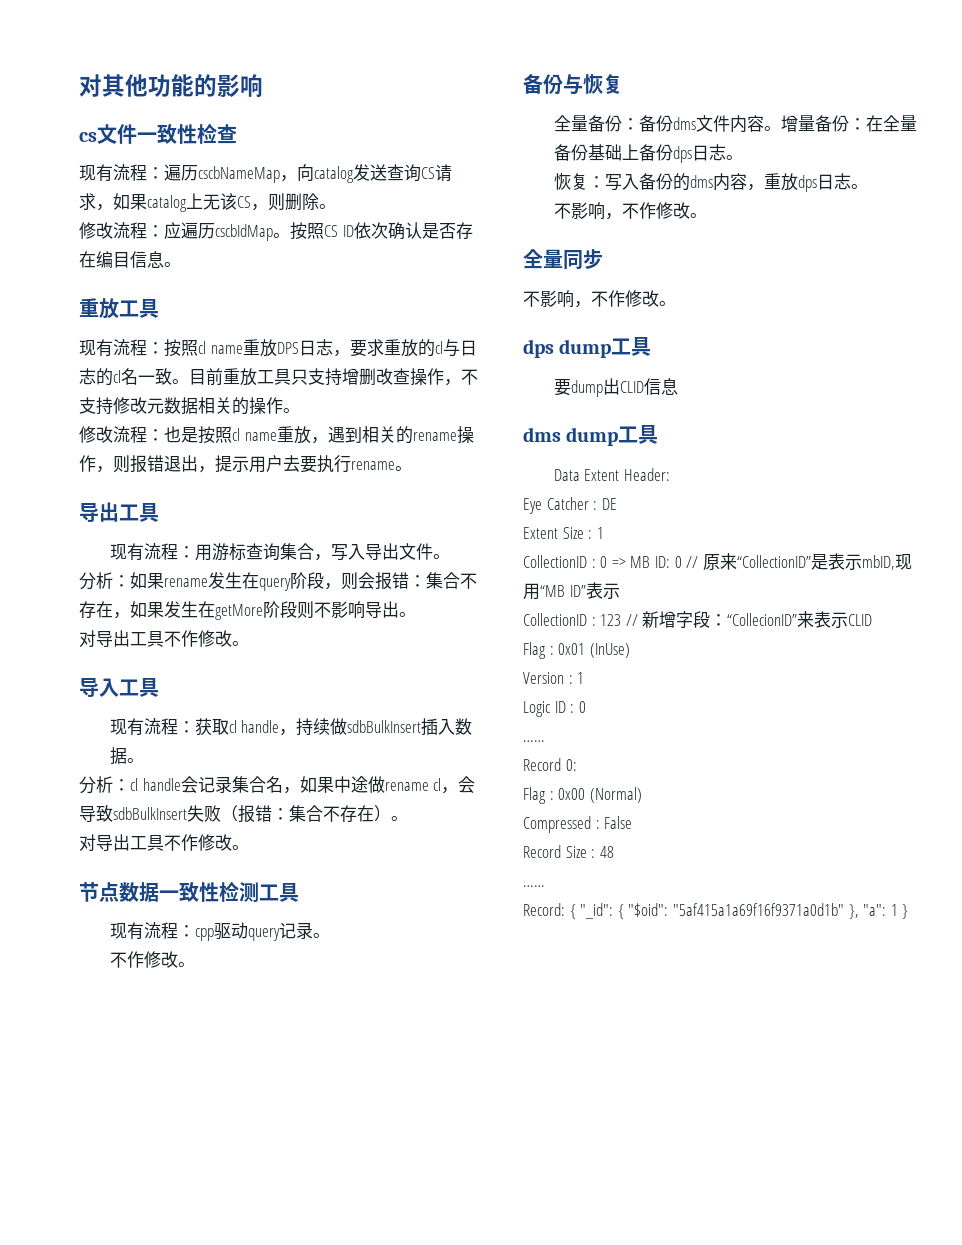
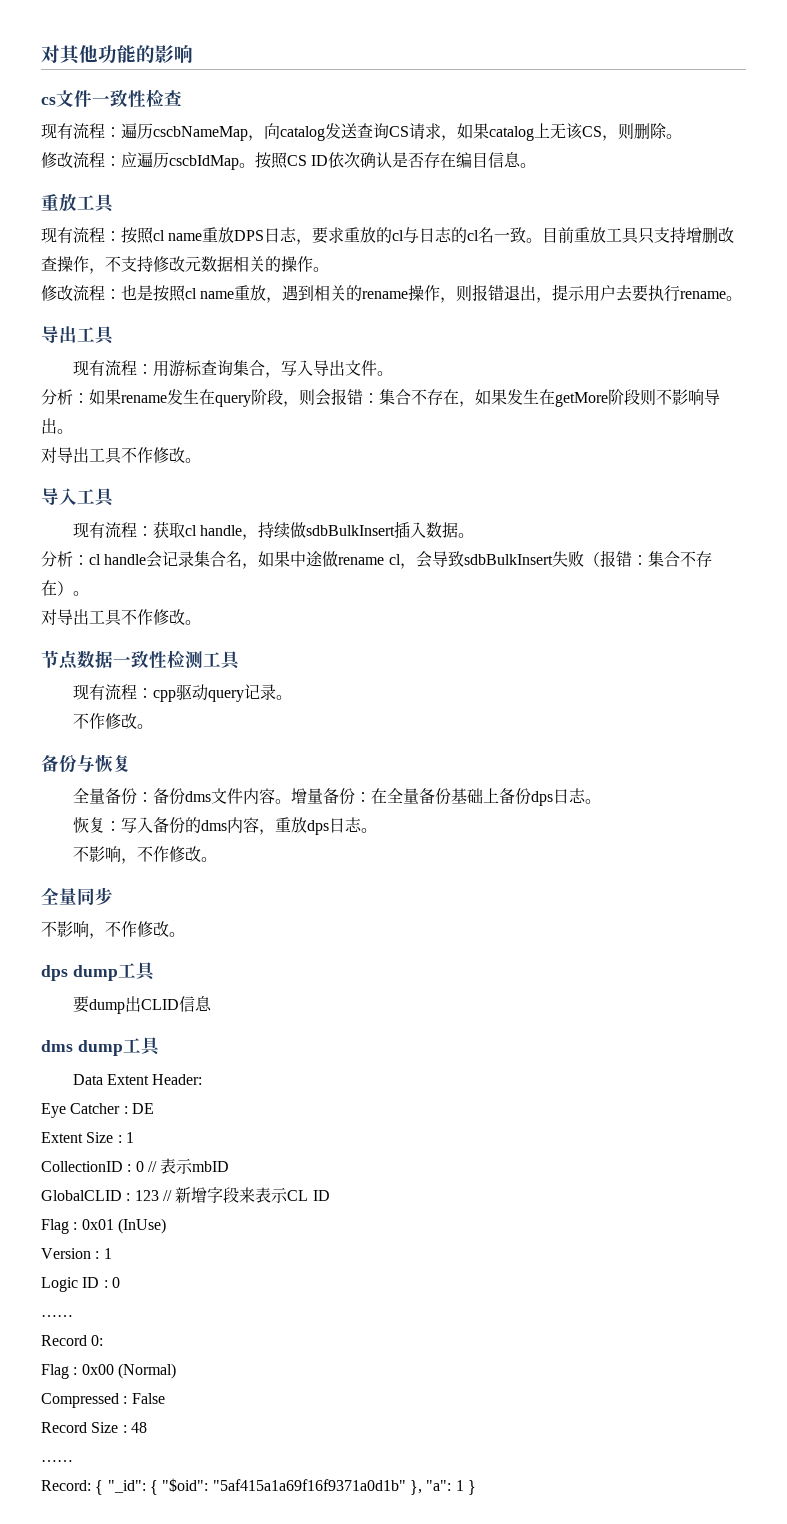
[611,553,912,570] [523,582,620,600] [523,613,587,626] => MB ID: 0 // 原来“CollectionID”是表示mbID,现用“MB ID”表示 // CollectionID -> [147,1158,230,1174] [41,1190,122,1201] // 表示mbID // GlobalCLID
[710,611,873,628] ：“CollecionID”来表示CLID -> [239,1187,330,1203] 来表示CL ID

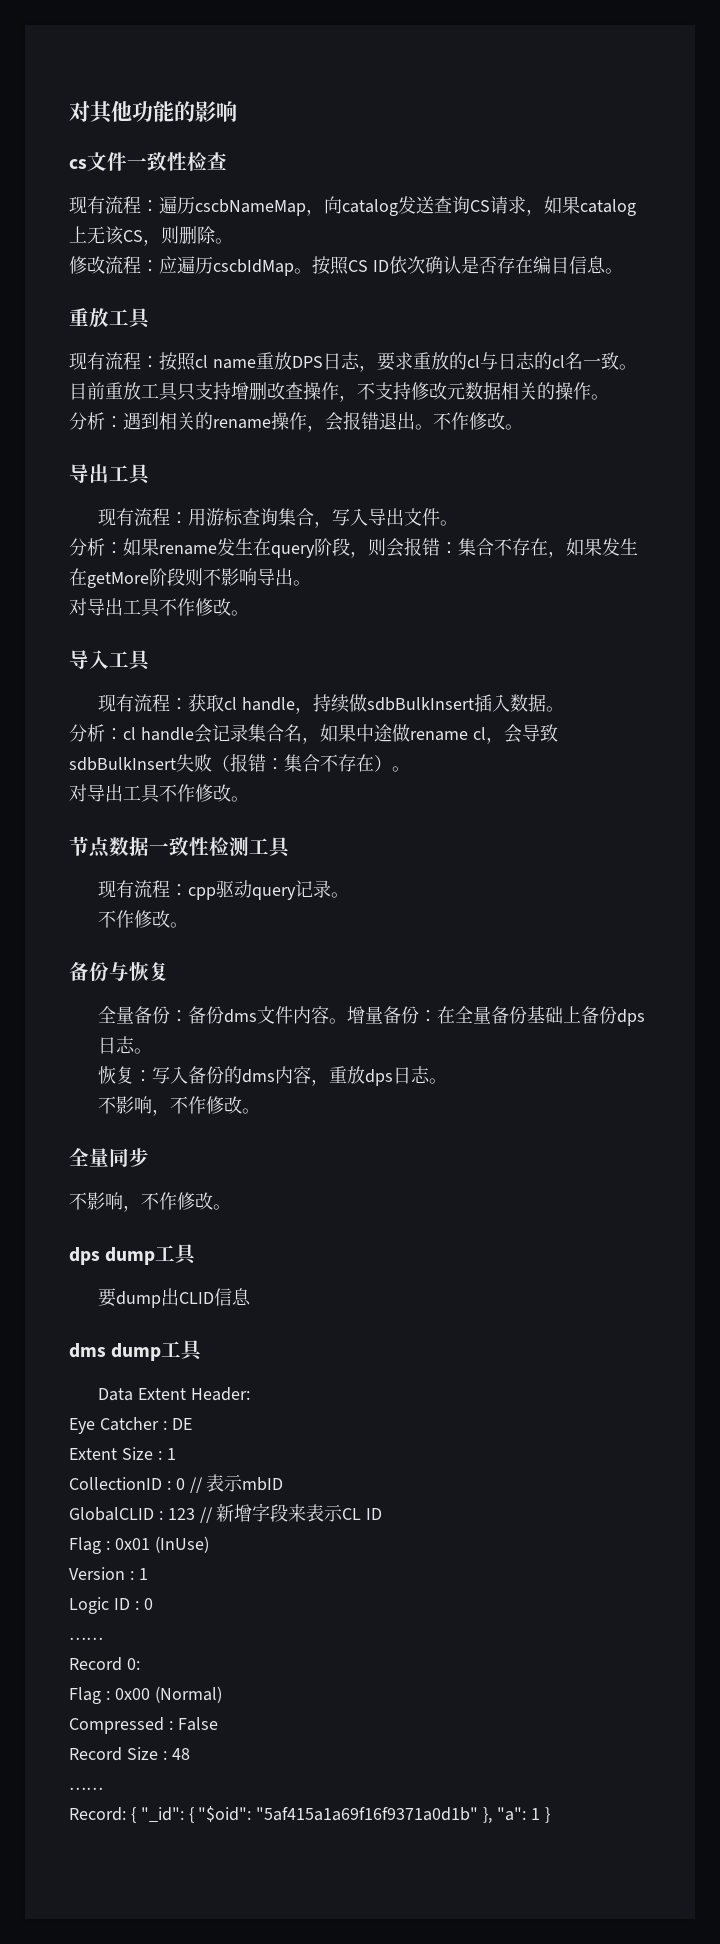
[41,284,283,303] 修改流程：也是按照cl name重放， -> [69,412,123,430] 分析：
[456,285,473,302] 则 -> [325,412,343,431] 会
[536,284,727,303] ，提示用户去要执行rename -> [415,412,505,430] 。不作修改

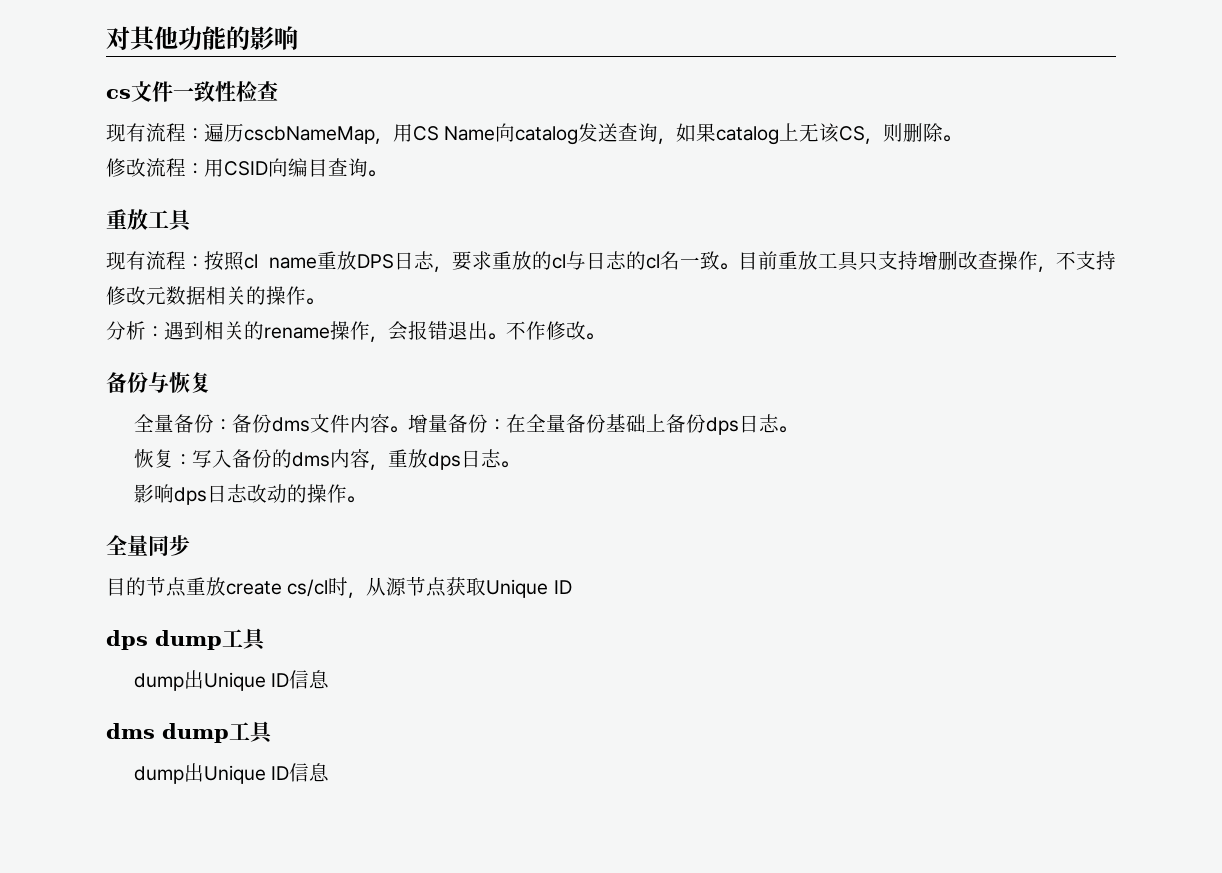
(324, 212) none -> [393,124,496,142] 用CS Name
[470,196,526,214] CS请求 -> (659, 132) none
[159,256,606,276] 应遍历cscbIdMap。按照CS ID依次确认是否存在编目信息 -> [204,158,368,177] 用CSID向编目查询
[69,464,151,485] [98,508,459,528] [69,537,638,558] [69,568,311,588] [69,598,249,617] [69,650,151,671] [98,694,565,714] [69,724,558,744] [69,753,410,772] [69,784,249,803] [69,836,291,858] [98,880,350,900] [98,910,189,928] // 导出工具 // 现有流程：用游标查询集合，写入导出文件。 // 分析：如果rename发生在query阶段，则会报错：集合不存在，如果发生在getMore阶段则不影响导出。 // 对导出工具不作修改。 // 导入工具 // 现有流程：获取cl handle，持续做sdbBulkInsert插入数据。 // 分析：cl handle会记录集合名，如果中途做rename cl，会导致sdbBulkInsert失败（报错：集合不存在）。 // 对导出工具不作修改。 // 节点数据一致性检测工具 // 现有流程：cpp驱动query记录。 // 不作修改。 -> (604, 336) none
[98,1096,261,1116] [69,1148,149,1167] [69,1192,231,1212] 不影响，不作修改。 // 全量同步 // 不影响，不作修改。 -> [133,484,365,505] [106,535,190,556] [106,576,572,598] 影响dps日志改动的操作。 // 全量同步 // 目的节点重放create cs/cl时，从源节点获取Unique ID
[98,1288,215,1308] 要dump出CLID -> [133,670,289,691] dump出Unique ID
[98,1387,251,1401] [69,1417,192,1434] [69,1447,176,1460] [69,1474,284,1493] [69,1503,383,1523] [69,1536,209,1554] [69,1567,148,1580] [69,1597,153,1614] [69,1637,103,1640] [69,1657,140,1671] [69,1686,222,1704] [69,1717,218,1734] [69,1747,190,1761] [69,1787,103,1790] [69,1806,550,1824] Data Extent Header: // Eye Catcher : DE // Extent Size : 1 // CollectionID : 0 // 表示mbID // GlobalCLID : 123 // 新增字段来表示CL ID // Flag : 0x01 (InUse) // Version : 1 // Logic ID : 0 // …… // Record 0: // Flag : 0x00 (Normal) // Compressed : False // Record Size : 48 // …… // Record: { "_id": { "$oid": "5af415a1a69f16f9371a0d1b" }, "a": 1 } -> [133,763,329,784] dump出Unique ID信息

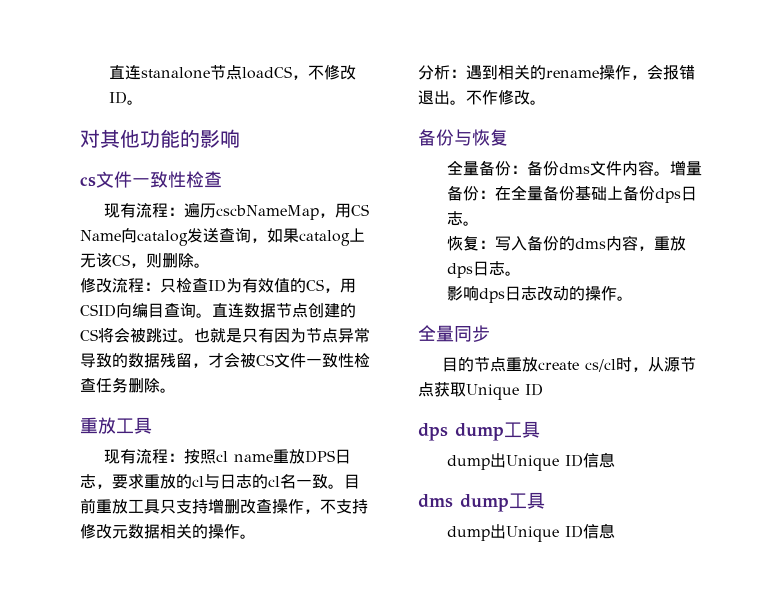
(106, 38) none -> [109,64,357,80] [109,91,144,105] 直连stanalone节点loadCS，不修改ID。 //
(204, 169) none -> [160,278,340,293] 只检查ID为有效值的CS，
(386, 173) none -> [212,303,356,318] [80,327,370,343] [80,352,370,368] [80,377,176,393] 直连数据节点创建的CS将会被跳过。也就是只有因为节点异常导致的数据残留，才会被CS文件一致性检查任务删除。

